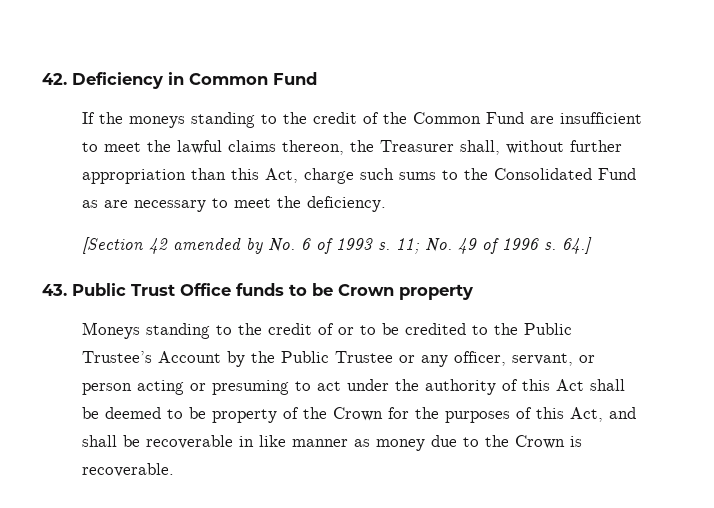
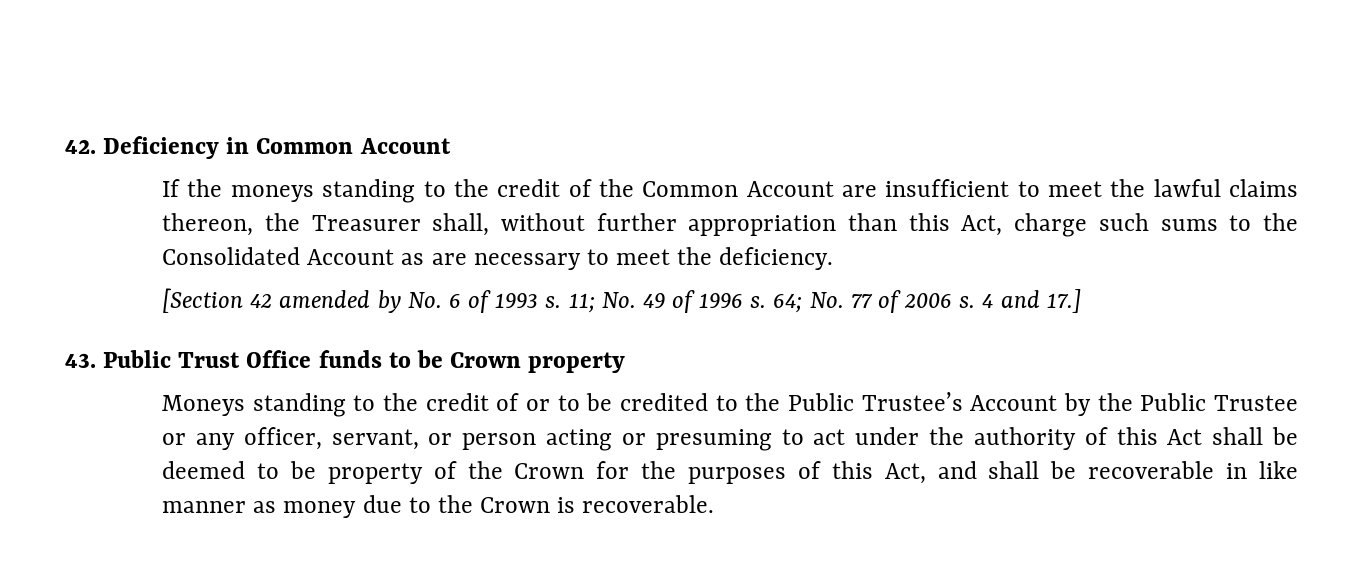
[273,72,317,85] Fund -> [359,138,451,154] Account
[486,112,525,124] Fund -> [746,181,834,197] Account
[598,168,637,180] Fund -> [307,249,395,265] Account
[562,237,593,254] 64.] -> [773,289,1081,313] 64; No. 77 of 2006 s. 4 and 17.]

